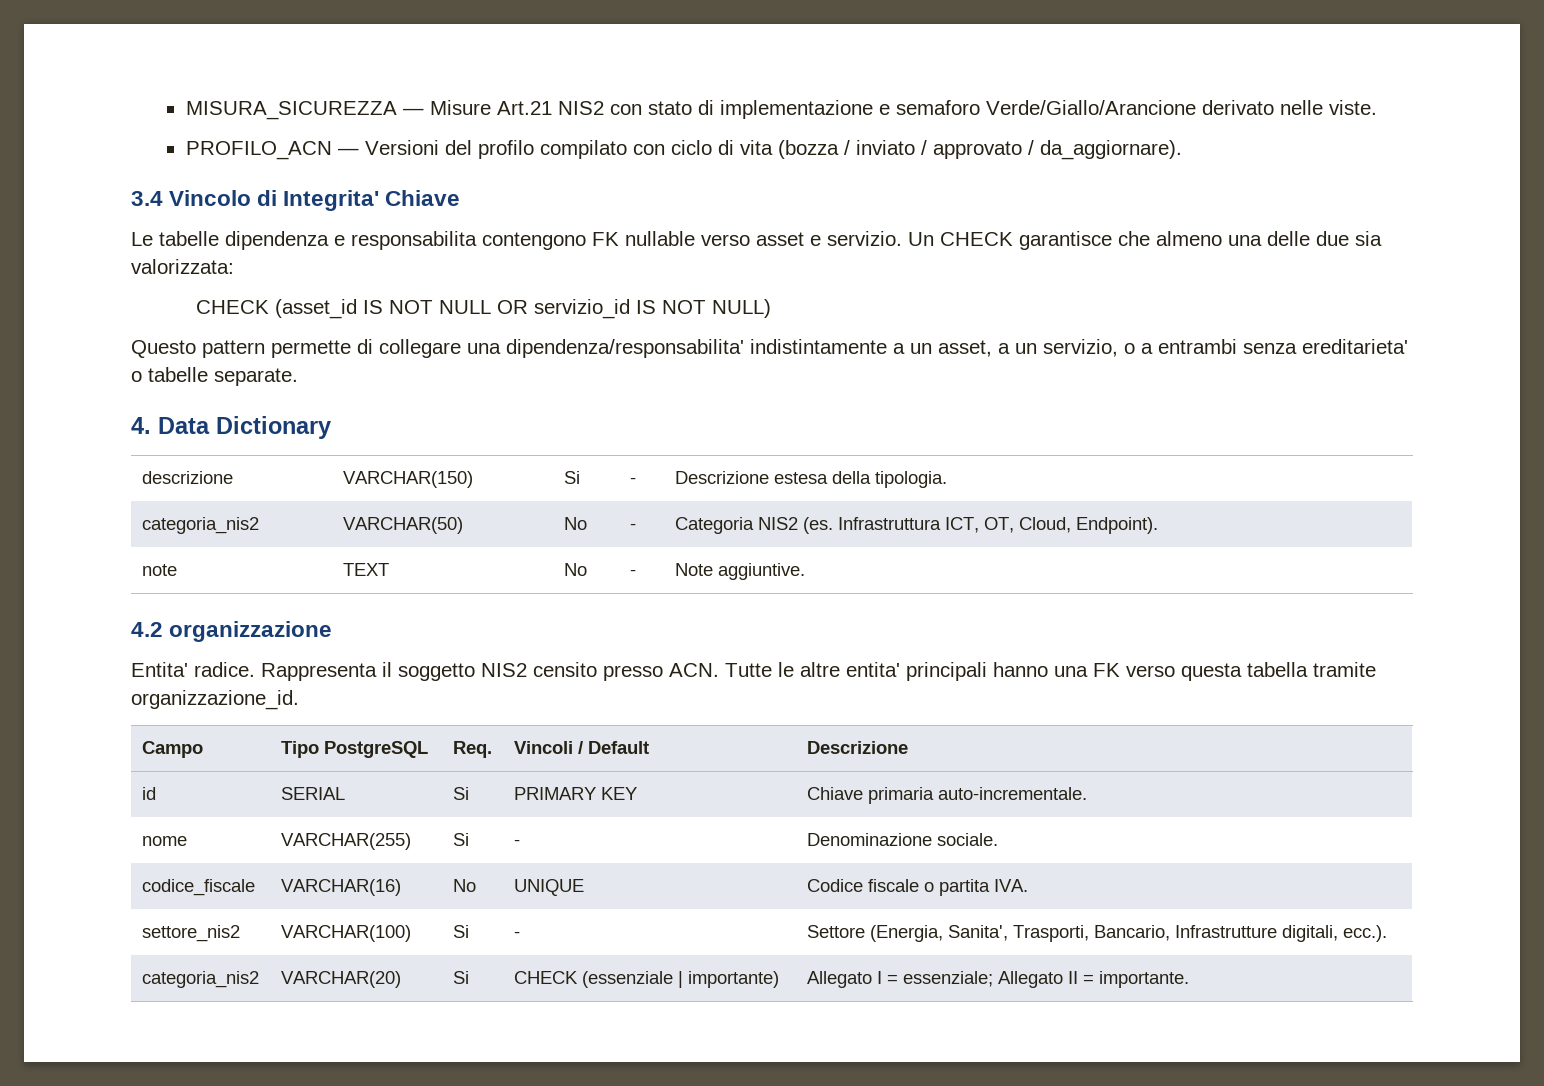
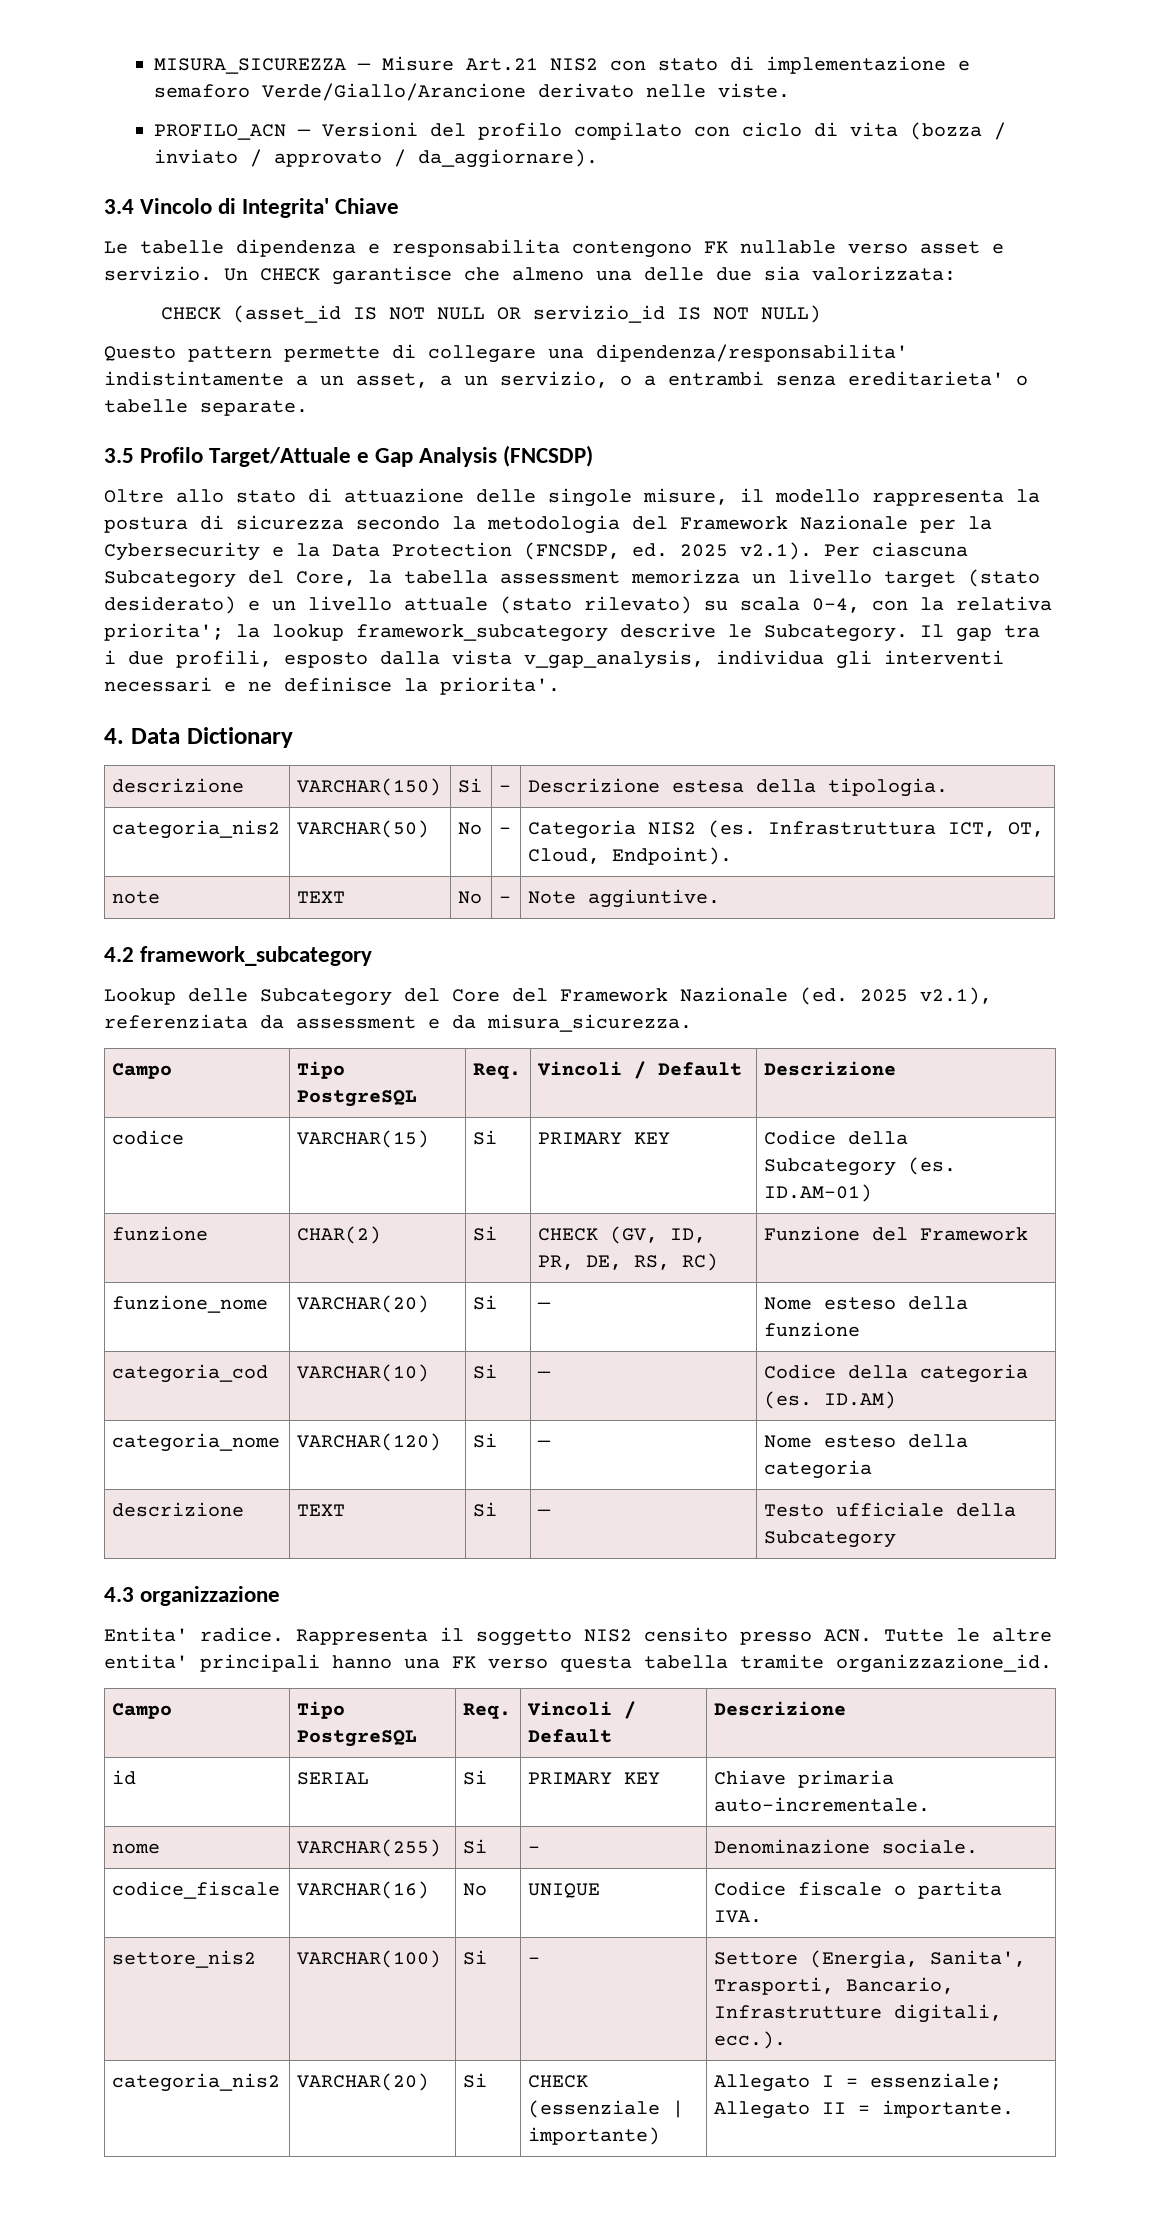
(298, 377) none -> [104,445,594,467] [104,488,1040,507] [104,515,992,534] [104,542,968,561] [104,569,1040,588] [104,596,1052,614] [104,623,1040,642] [104,650,1004,669] [104,677,560,695] // 3.5 Profilo Target/Attuale e Gap Analysis (FNCSDP) // Oltre allo stato di attuazione delle singole misure, il modello rappresenta la postura di sicurezza secondo la metodologia del Framework Nazionale per la Cybersecurity e la Data Protection (FNCSDP, ed. 2025 v2.1). Per ciascuna Subcategory del Core, la tabella assessment memorizza un livello target (stato desiderato) e un livello attuale (stato rilevato) su scala 0-4, con la relativa priorita'; la lookup framework_subcategory descrive le Subcategory. Il gap tra i due profili, esposto dalla vista v_gap_analysis, individua gli interventi necessari e ne definisce la priorita'.
(163, 629) none -> [140,946,373,966] [104,987,992,1006] [104,1014,692,1032] [112,1063,173,1079] [297,1061,346,1079] [297,1090,418,1107] [473,1063,522,1079] [537,1061,743,1079] [764,1061,897,1076] [112,1130,185,1145] [297,1130,430,1148] [473,1130,498,1145] [538,1132,671,1144] [764,1130,909,1145] [764,1157,957,1176] [764,1184,873,1202] [112,1226,209,1241] [297,1226,382,1244] [473,1226,498,1241] [538,1226,707,1244] [538,1253,719,1271] [764,1226,1029,1241] [112,1295,269,1313] [297,1295,430,1313] [473,1295,498,1310] [537,1302,552,1309] [764,1296,969,1310] [764,1322,861,1337] [112,1364,269,1383] [297,1364,430,1382] [473,1364,498,1379] [537,1371,552,1378] [764,1364,1029,1383] [764,1391,897,1409] [112,1433,281,1452] [297,1433,442,1451] [473,1433,498,1448] [537,1440,552,1447] [764,1434,969,1448] [764,1460,873,1479] [112,1502,245,1517] [297,1504,346,1516] [473,1502,498,1517] [537,1509,552,1516] [764,1502,1017,1517] [764,1530,897,1548] [104,1587,134,1602] framework_subcategory // Lookup delle Subcategory del Core del Framework Nazionale (ed. 2025 v2.1), referenziata da assessment e da misura_sicurezza. // Campo | Tipo PostgreSQL | Req. | Vincoli / Default | Descrizione // codice | VARCHAR(15) | Si | PRIMARY KEY | Codice della Subcategory (es. ID.AM-01) // funzione | CHAR(2) | Si | CHECK (GV, ID, PR, DE, RS, RC) | Funzione del Framework // funzione_nome | VARCHAR(20) | Si | — | Nome esteso della funzione // categoria_cod | VARCHAR(10) | Si | — | Codice della categoria (es. ID.AM) // categoria_nome | VARCHAR(120) | Si | — | Nome esteso della categoria // descrizione | TEXT | Si | — | Testo ufficiale della Subcategory // 4.3

